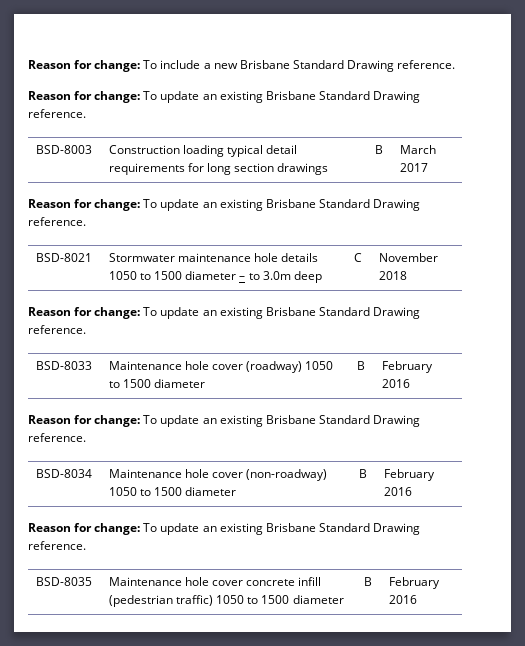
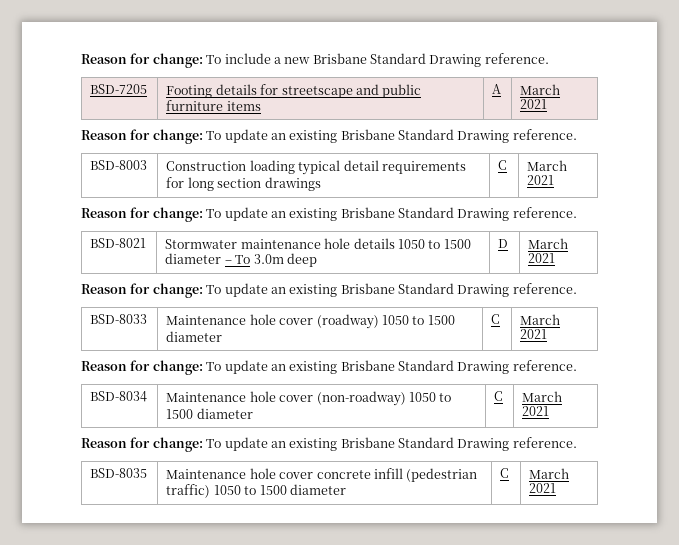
(456, 64) none -> [90,84,148,94] [166,84,422,98] [166,100,261,111] [492,84,502,94] [520,84,561,95] [520,99,548,109] // BSD-7205 | Footing details for streetscape and public furniture items | A | March 2021
[375,145,384,154] [400,145,437,154] [400,163,429,172] B | March 2017 -> [498,160,508,170] [527,160,568,171] [527,175,555,185] C | March 2021
[248,273,260,280] to -> [235,255,251,264] To
[354,253,363,262] [379,253,439,262] [379,271,408,280] C | November 2018 -> [498,239,509,248] [528,238,569,249] [528,253,556,263] D | March 2021
[357,361,366,370] [382,361,434,373] [382,379,411,388] B | February 2016 -> [491,314,501,324] [520,314,561,325] [520,329,548,339] C | March 2021
[359,469,368,478] [384,469,436,481] [384,487,413,496] B | February 2016 -> [494,391,504,401] [522,391,563,402] [522,406,550,416] C | March 2021
[364,577,373,586] [389,577,441,589] [389,595,418,604] B | February 2016 -> [500,468,510,478] [529,468,570,479] [529,483,557,493] C | March 2021

